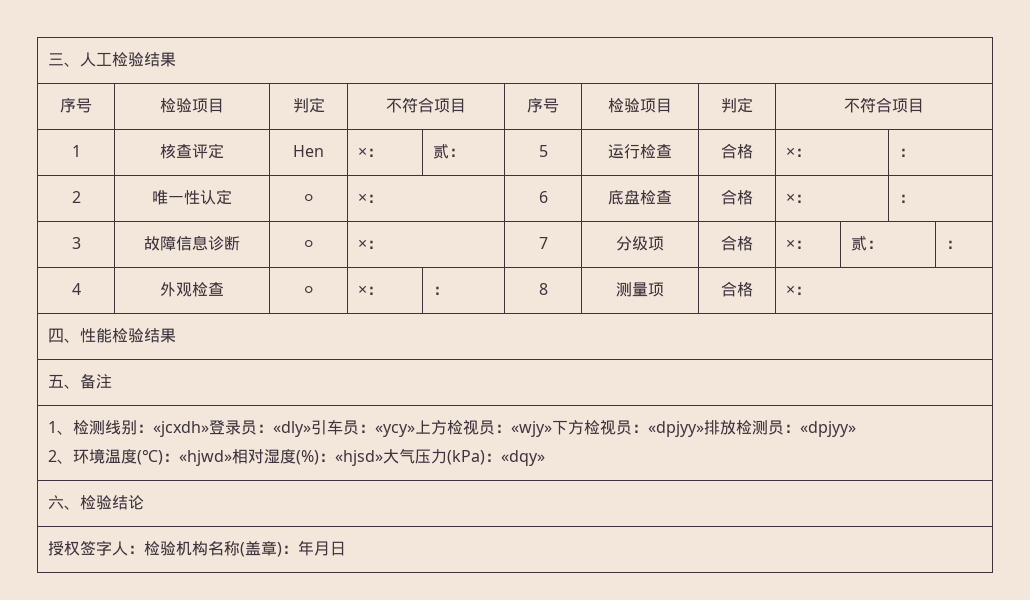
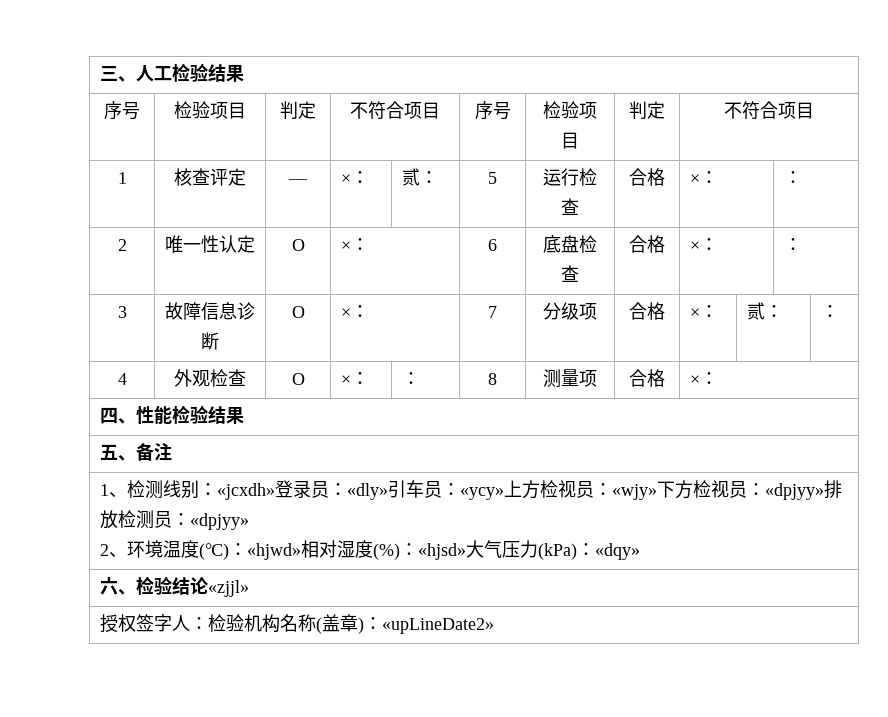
[293,145,324,157] Hen -> [288,179,308,184] —
[302,194,315,203] ⚪ -> [291,239,305,251] O
[302,240,315,249] ⚪ -> [291,306,305,318] O
[302,286,315,295] ⚪ -> [291,373,305,385] O
(144, 502) none -> [207,580,249,597] «zjjl»
[297,540,346,556] 年月日 -> [381,618,494,634] «upLineDate2»

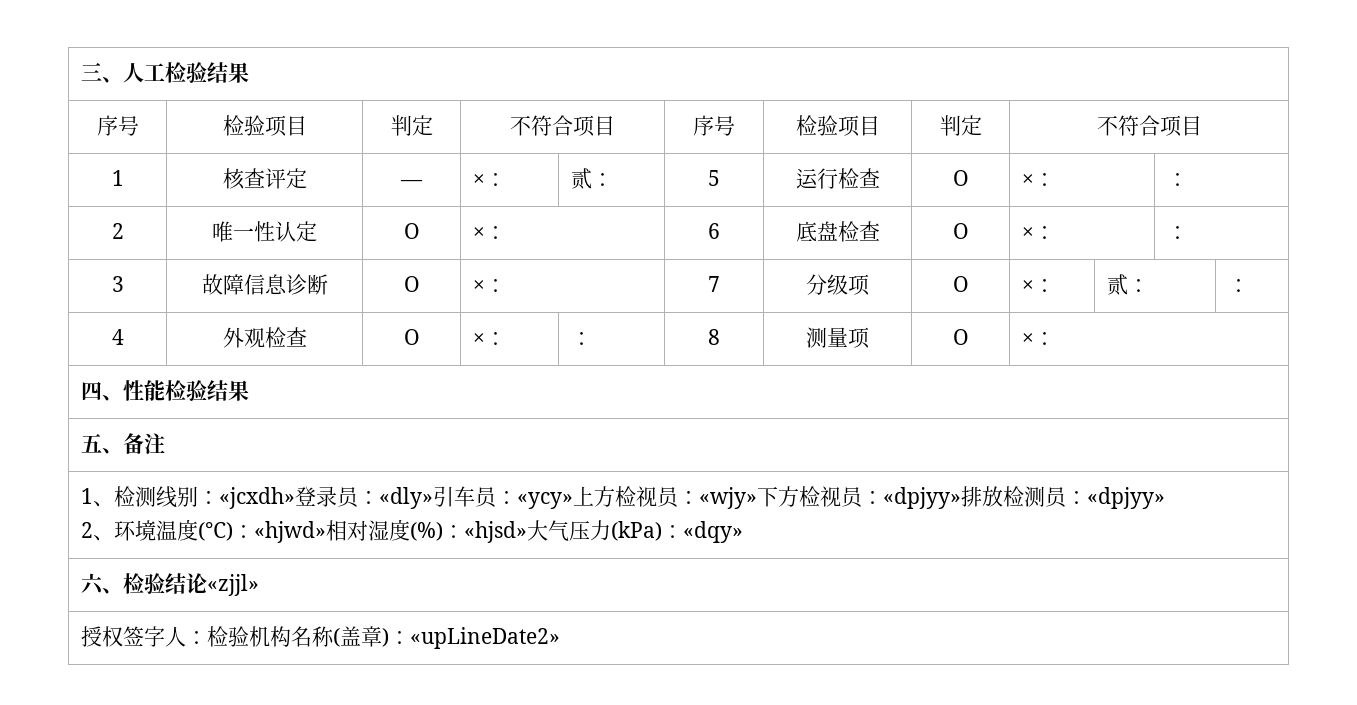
[629,168,665,186] 合格 -> [952,170,969,186] O
[629,235,665,253] 合格 -> [952,223,969,239] O
[629,302,665,320] 合格 -> [952,276,969,292] O
[629,369,665,387] 合格 -> [952,329,969,345] O

